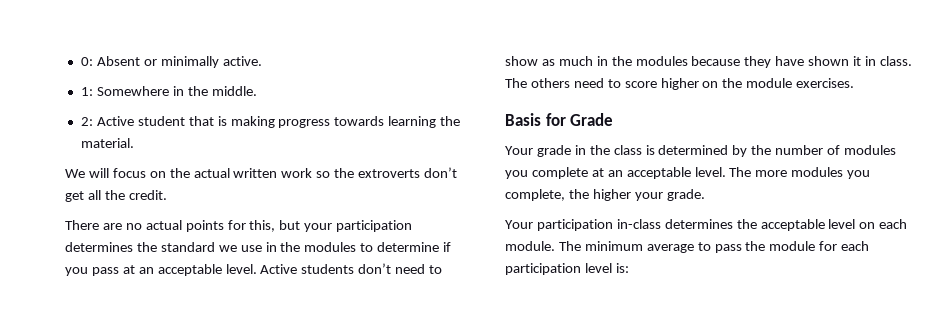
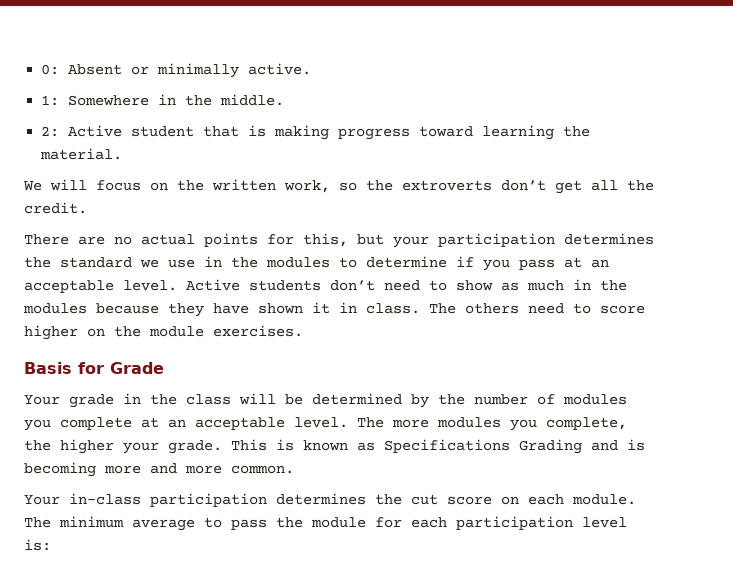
[334,116,385,126] towards -> [419,126,474,137] toward
[193,168,313,178] actual written work -> [212,179,330,193] written work,
[645,145,655,155] is -> [239,393,303,405] will be
[505,219,856,231] // Your participation in-class determines the acceptable level -> [231,439,645,454] [24,462,294,477] [24,493,492,507] This is known as Specifications Grading and is becoming more and more common. // Your in-class participation determines the cut score

